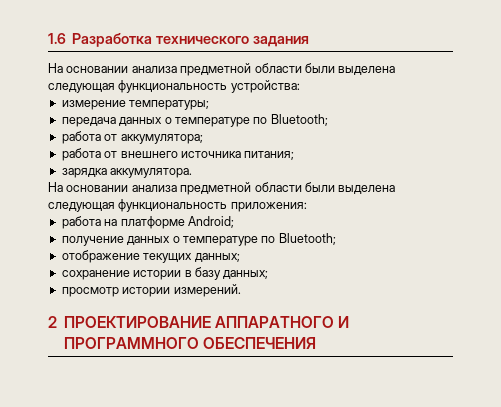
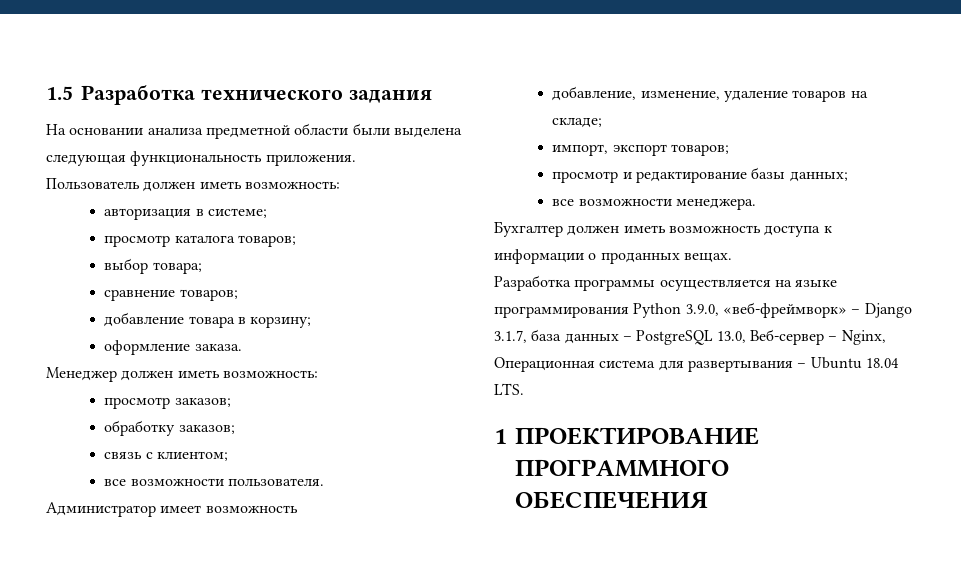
[48,33,66,44] 1.6 -> [46,86,73,100] 1.5
[230,80,300,93] [61,100,210,110] [61,114,328,127] [61,131,203,144] [61,148,295,161] [61,168,193,178] [48,182,396,195] [48,199,307,212] [61,216,234,229] [61,233,336,246] [61,250,240,263] [61,267,269,280] [61,284,241,297] [48,316,349,328] устройства: // измерение температуры; // передача данных о температуре по Bluetooth; // работа от аккумулятора; // работа от внешнего источника питания; // зарядка аккумулятора. // На основании анализа предметной области были выделена следующая функциональность приложения: // работа на платформе Android; // получение данных о температуре по Bluetooth; // отображение текущих данных; // сохранение истории в базу данных; // просмотр истории измерений. // 2 ПРОЕКТИРОВАНИЕ АППАРАТНОГО И -> [265,154,356,166] [46,178,340,192] [104,208,268,220] [104,235,297,247] [104,258,202,274] [104,289,238,301] [104,312,312,328] [104,340,242,355] [46,367,318,382] [104,397,231,409] [104,420,235,436] [104,451,229,461] [104,478,325,486] [46,502,298,517] [552,86,868,102] [552,117,603,128] [552,144,730,156] [552,167,848,183] [552,198,757,210] [494,221,832,237] [494,249,732,264] [494,275,838,291] [494,302,912,318] [494,329,886,345] [494,357,899,372] [494,383,524,395] [494,427,759,445] приложения. // Пользователь должен иметь возможность: // авторизация в системе; // просмотр каталога товаров; // выбор товара; // сравнение товаров; // добавление товара в корзину; // оформление заказа. // Менеджер должен иметь возможность: // просмотр заказов; // обработку заказов; // связь с клиентом; // все возможности пользователя. // Администратор имеет возможность // добавление, изменение, удаление товаров на складе; // импорт, экспорт товаров; // просмотр и редактирование базы данных; // все возможности менеджера. // Бухгалтер должен иметь возможность доступа к информации о проданных вещах. // Разработка программы осуществляется на языке программирования Python 3.9.0, «веб-фреймворк» – Django 3.1.7, база данных – PostgreSQL 13.0, Веб-сервер – Nginx, Операционная система для развертывания – Ubuntu 18.04 LTS. // 1 ПРОЕКТИРОВАНИЕ

